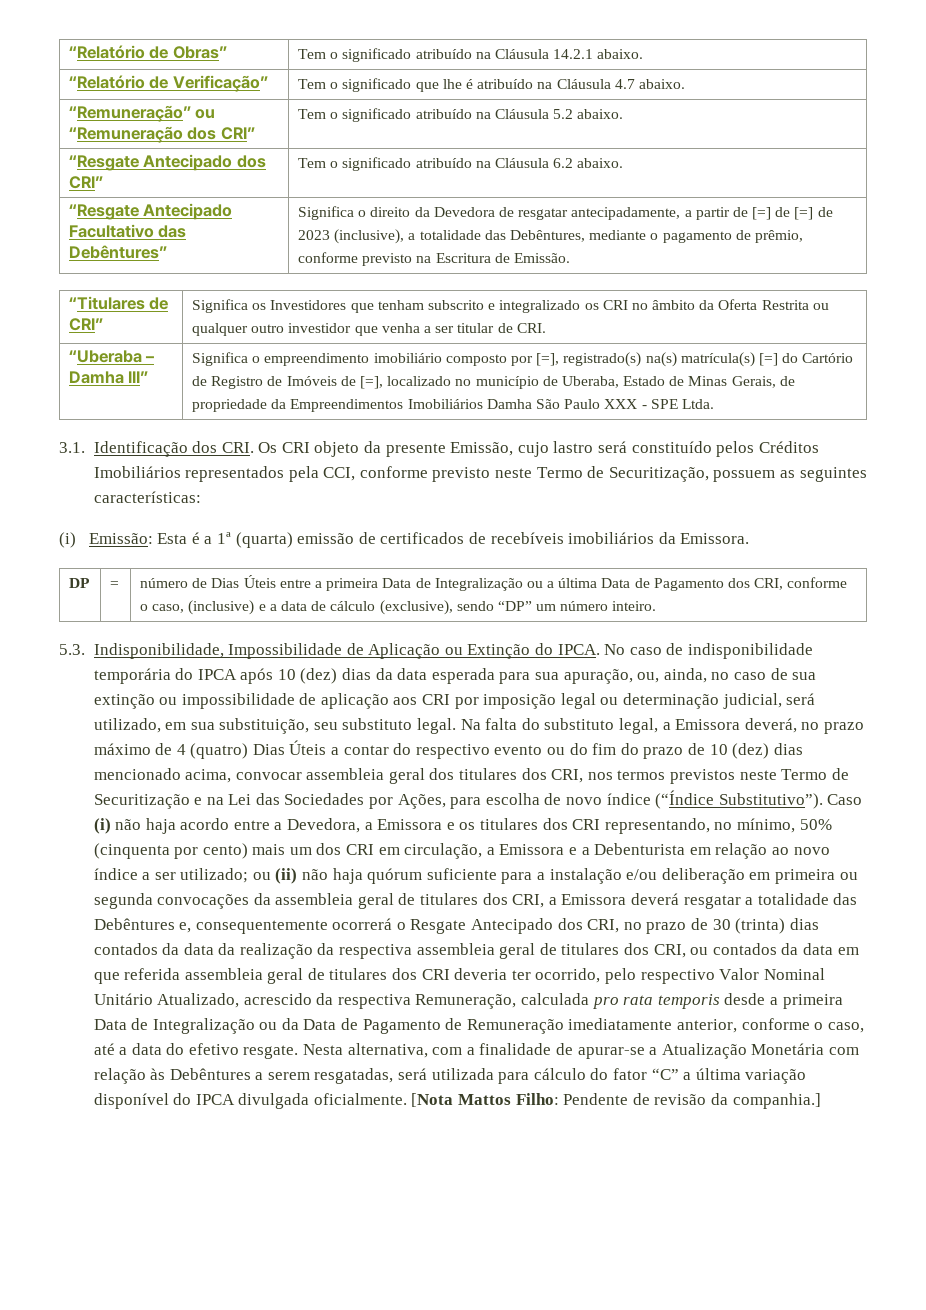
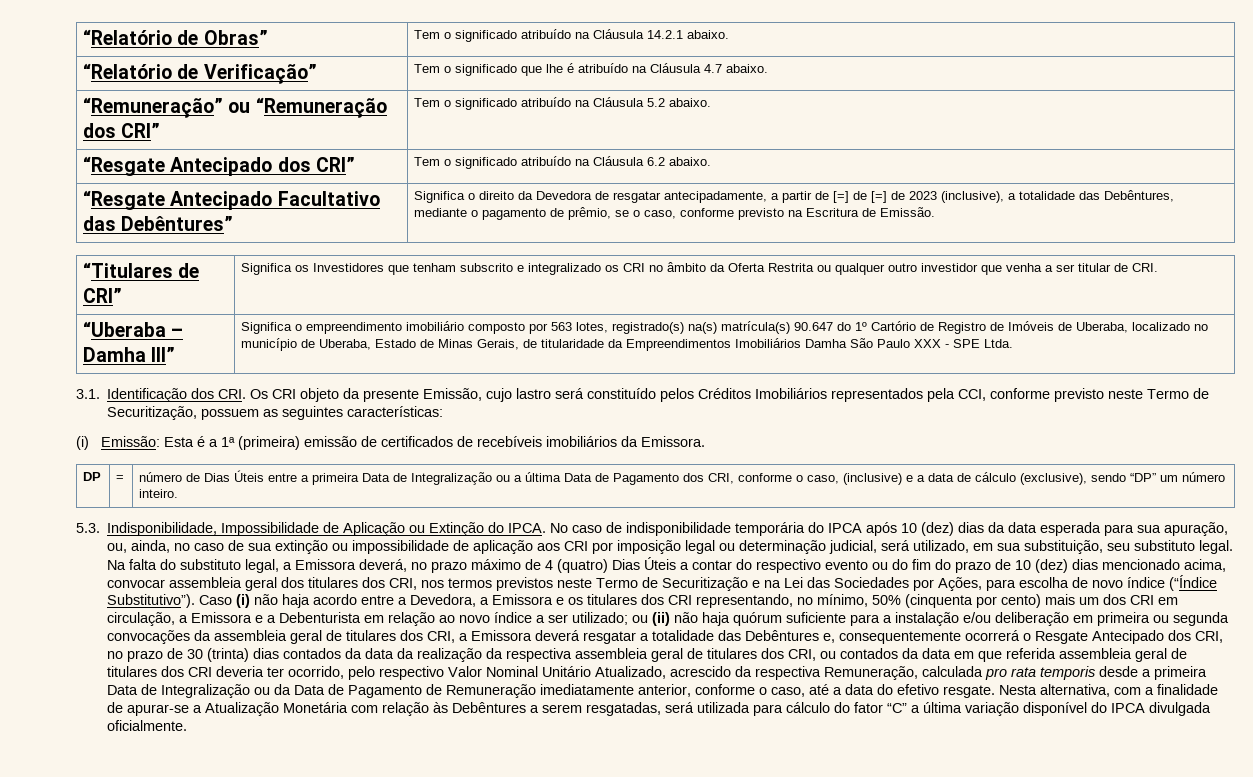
(803, 236) none -> [615,210,677,219] se o caso,
[536,353,560,366] [=], -> [551,322,609,333] 563 lotes,
[758,353,799,366] [=] do -> [794,322,868,331] 90.647 do 1º
[359,376,383,389] [=], -> [1076,322,1129,333] Uberaba,
[192,399,268,412] propriedade -> [541,339,605,348] titularidade
[235,532,293,548] (quarta) -> [237,436,300,450] (primeira)
[411,1093,821,1109] [Nota Mattos Filho: Pendente de revisão da companhia.] -> (188, 725) none

